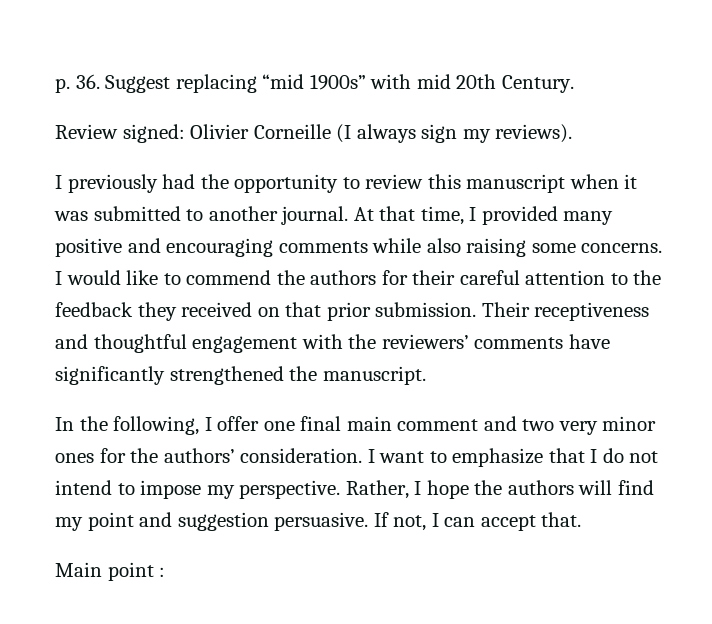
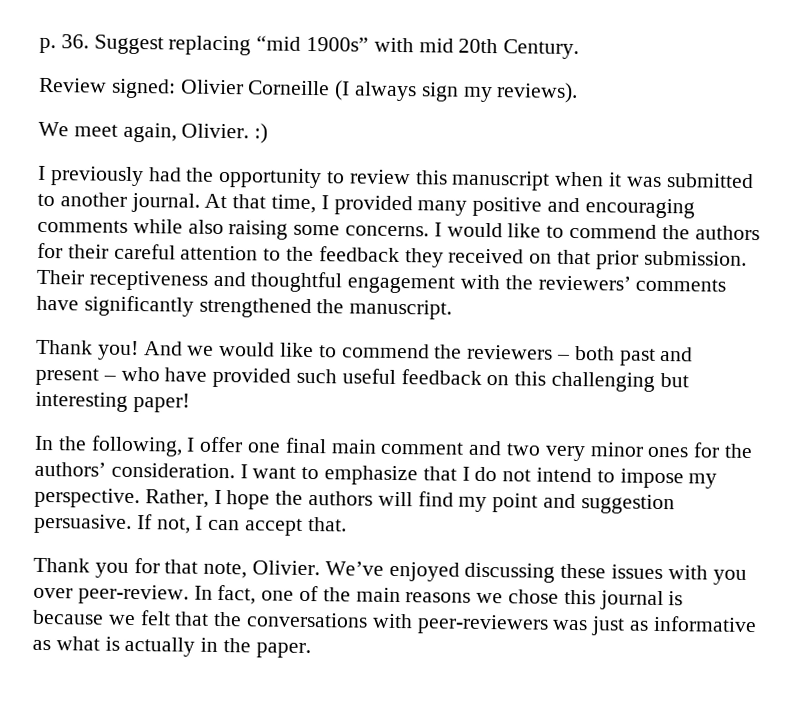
(573, 133) none -> [38,121,269,144] // We meet again, Olivier. :)
(426, 375) none -> [36,339,694,366] [35,366,689,392] [35,391,190,413] // Thank you! And we would like to commend the reviewers – both past and present – who have provided such useful feedback on this challenging but interesting paper!
[55,562,166,581] Main point : -> [33,557,747,585] [33,584,684,611] [32,609,757,636] [32,636,311,659] Thank you for that note, Olivier. We’ve enjoyed discussing these issues with you over peer-review. In fact, one of the main reasons we chose this journal is because we felt that the conversations with peer-reviewers was just as informative as what is actually in the paper.

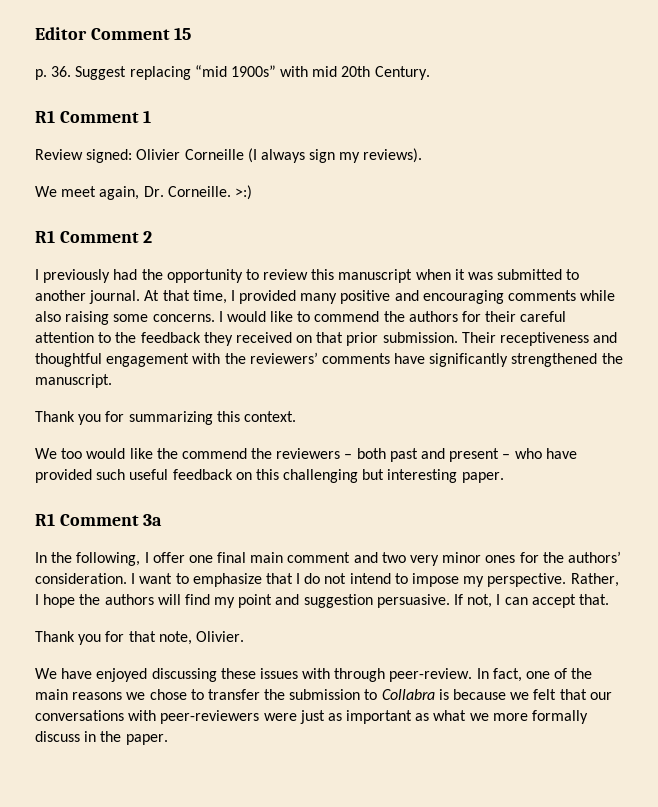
(39, 45) none -> [35,27,192,40] Editor Comment 15 //
(580, 49) none -> [35,110,152,123] // R1 Comment 1
[181,123,269,144] Olivier. :) -> [143,185,252,200] [35,230,153,243] Dr. Corneille. >:) // R1 Comment 2
[96,340,337,361] you! And we would like to -> [78,411,296,425] [35,448,178,459] you for summarizing this context. // We too would like the
[132,392,190,413] paper! -> [461,472,504,483] [35,513,163,526] paper. // R1 Comment 3a
[324,561,384,576] We’ve -> [35,668,93,679] // We have
[712,569,747,585] [33,587,73,599] you over -> [334,668,386,682] through
[563,589,664,611] this journal -> [190,689,435,700] to transfer the submission to Collabra
[213,611,243,627] the -> [589,692,612,700] our
[552,619,589,631] was -> [263,713,297,721] were
[652,615,757,633] informative -> [346,710,413,724] important
[104,636,196,657] is actually -> [469,710,589,724] [35,731,80,742] we more formally discuss

